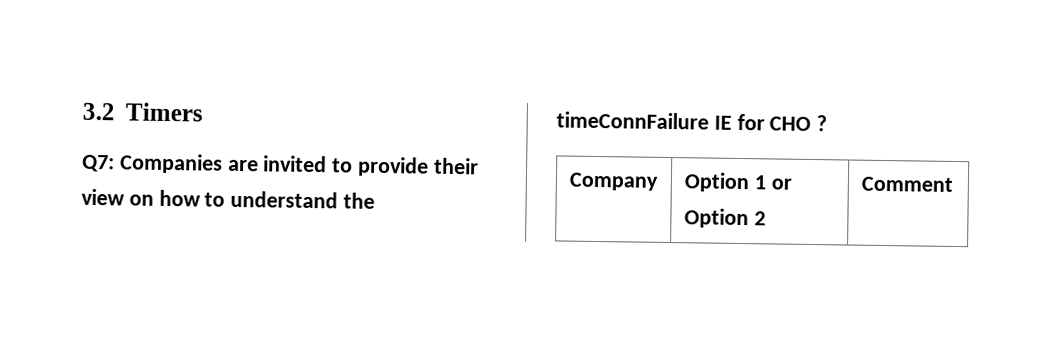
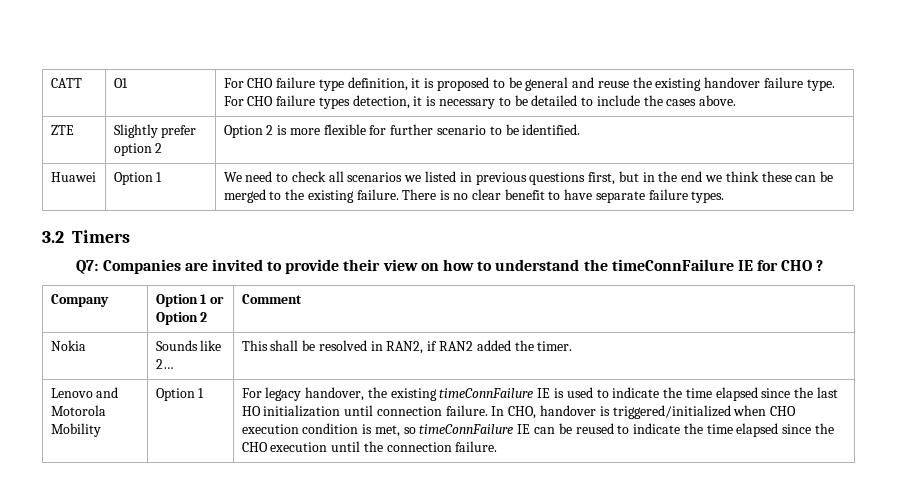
(82, 111) none -> [50,78,82,88] [113,78,128,88] [223,77,835,91] [223,95,737,109] [50,125,74,135] [113,124,197,138] [113,143,163,156] [223,124,581,138] [50,172,96,182] [113,172,163,185] [223,171,834,185] [223,189,725,203] CATT | O1 | For CHO failure type definition, it is proposed to be general and reuse the existing handover failure type. For CHO failure types detection, it is necessary to be detailed to include the cases above. // ZTE | Slightly prefer option 2 | Option 2 is more flexible for further scenario to be identified. // Huawei | Option 1 | We need to check all scenarios we listed in previous questions first, but in the end we think these can be merged to the existing failure. There is no clear benefit to have separate failure types. //
(953, 184) none -> [50,340,86,351] [155,340,222,351] [155,359,174,369] [241,340,573,354] [50,387,119,398] [50,405,106,416] [50,423,101,437] [155,388,205,401] [241,387,838,401] [241,405,797,419] [241,423,834,437] [241,441,498,452] // Nokia | Sounds like 2… | This shall be resolved in RAN2, if RAN2 added the timer. // Lenovo and Motorola Mobility | Option 1 | For legacy handover, the existing timeConnFailure IE is used to indicate the time elapsed since the last HO initialization until connection failure. In CHO, handover is triggered/initialized when CHO execution condition is met, so timeConnFailure IE can be reused to indicate the time elapsed since the CHO execution until the connection failure.

